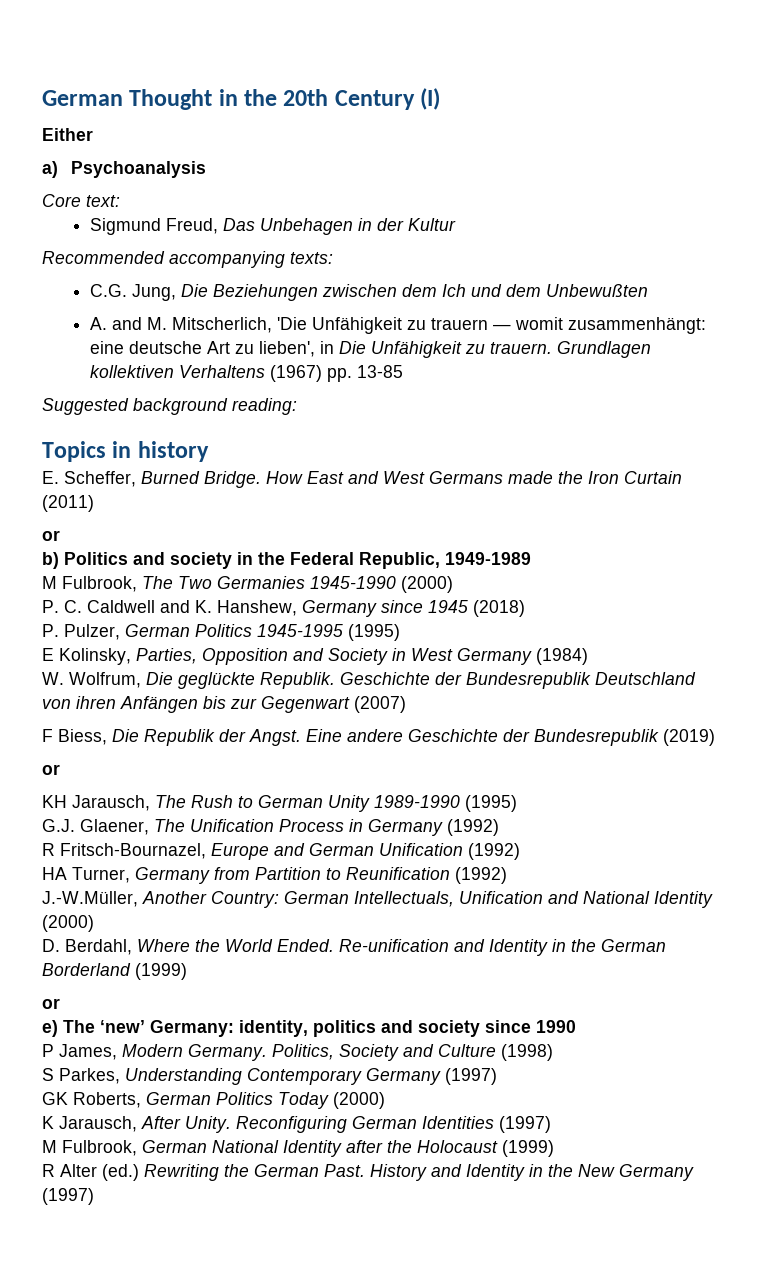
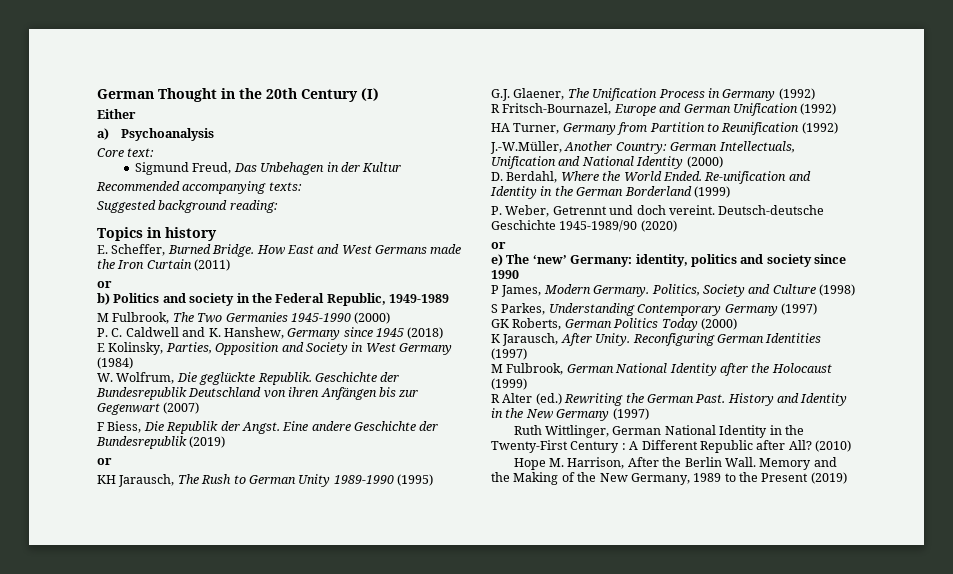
[89,284,648,301] [89,317,706,334] [89,341,651,358] [89,365,403,382] // C.G. Jung, Die Beziehungen zwischen dem Ich und dem Unbewußten // A. and M. Mitscherlich, 'Die Unfähigkeit zu trauern — womit zusammenhängt: eine deutsche Art zu lieben', in Die Unfähigkeit zu trauern. Grundlagen kollektiven Verhaltens (1967) pp. 13-85 -> (302, 186) none
[42,624,400,641] // P. Pulzer, German Politics 1945-1995 (1995) -> (444, 333) none
(187, 971) none -> [491,205,825,217] [491,220,677,232] // P. Weber, Getrennt und doch vereint. Deutsch-deutsche Geschichte 1945-1989/90 (2020)
(94, 1196) none -> [513,425,804,438] [491,440,851,453] [513,457,837,470] [491,472,847,485] // Ruth Wittlinger, German National Identity in the Twenty-First Century : A Different Republic after All? (2010) // Hope M. Harrison, After the Berlin Wall. Memory and the Making of the New Germany, 1989 to the Present (2019)

